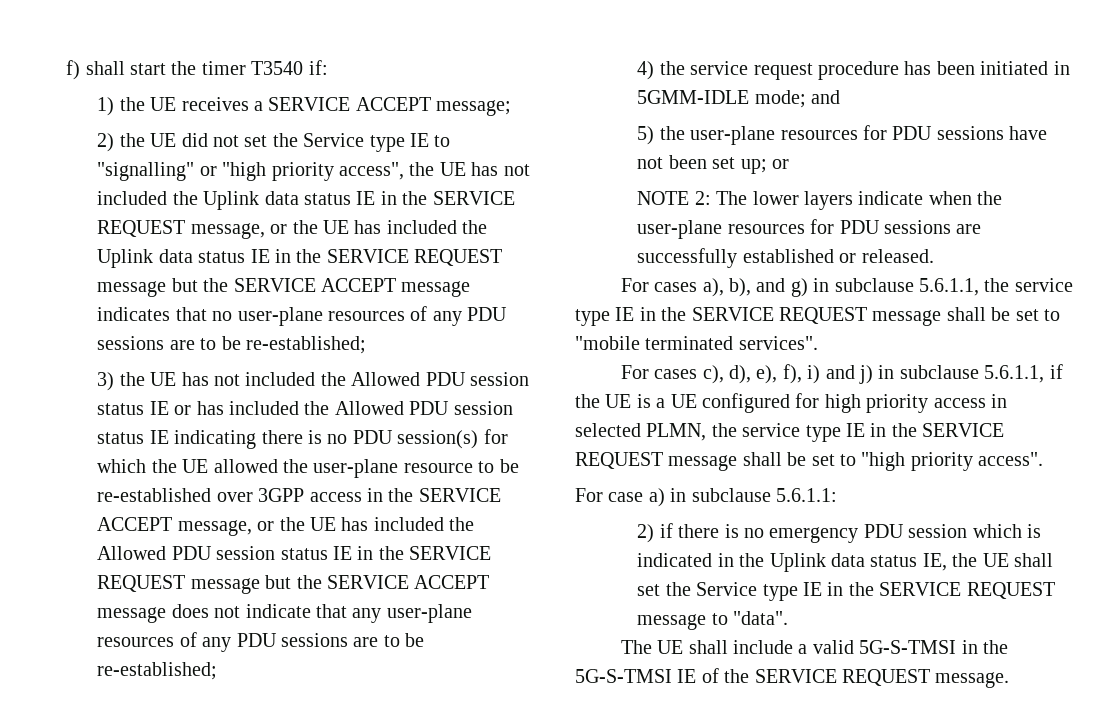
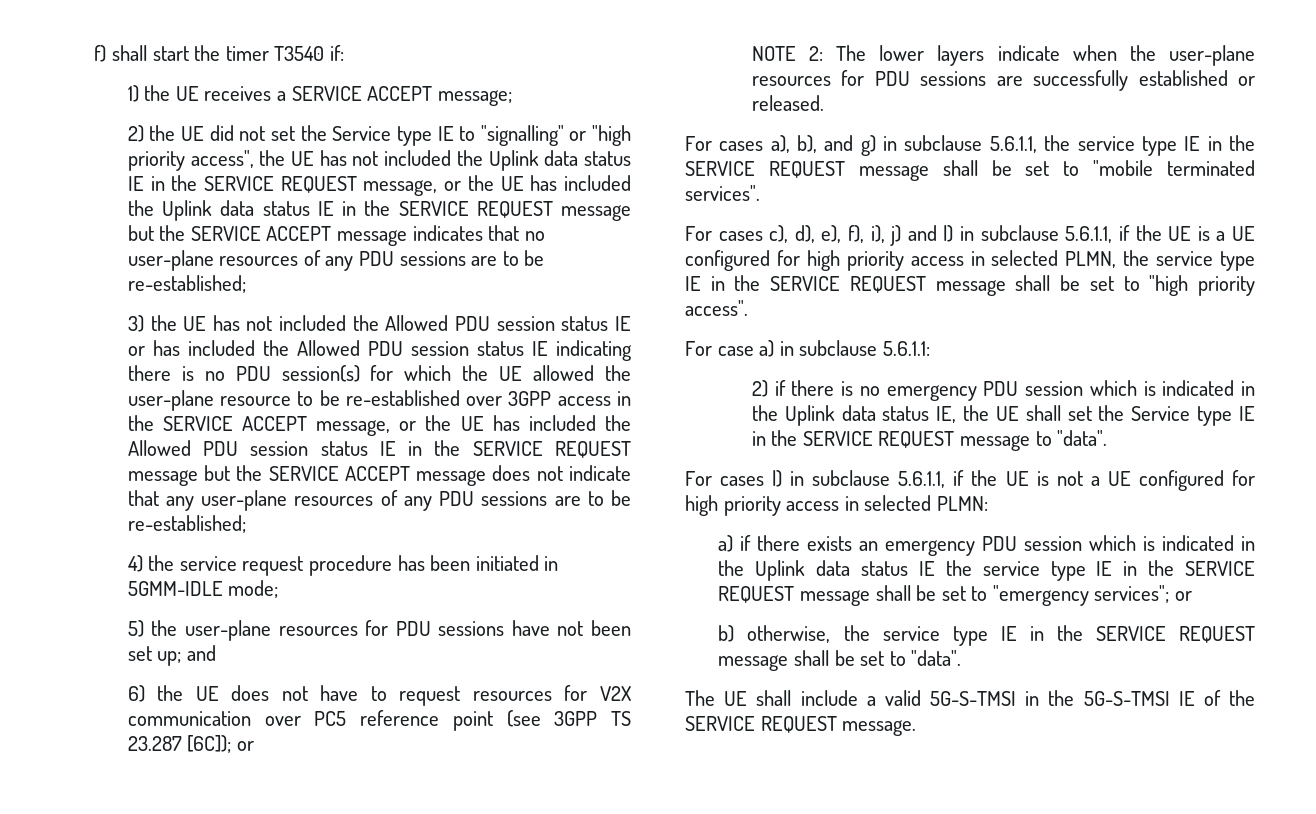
[811,90,841,104] and -> (279, 589) none
(767, 166) none -> [186,645,216,661] [127,685,631,706] [127,710,631,731] [127,735,232,753] and // 6) the UE does not have to request resources for V2X communication over PC5 reference point (see 3GPP TS 23.287 [6C]);
[807,365,874,384] i) and j) -> [870,225,954,246] i), j) and l)
(789, 618) none -> [685,470,1255,491] [685,495,988,516] [718,535,1255,556] [718,560,1255,581] [718,585,1192,606] [718,625,1255,646] [718,650,962,671] // For cases l) in subclause 5.6.1.1, if the UE is not a UE configured for high priority access in selected PLMN: // a) if there exists an emergency PDU session which is indicated in the Uplink data status IE the service type IE in the SERVICE REQUEST message shall be set to "emergency services"; or // b) otherwise, the service type IE in the SERVICE REQUEST message shall be set to "data".

